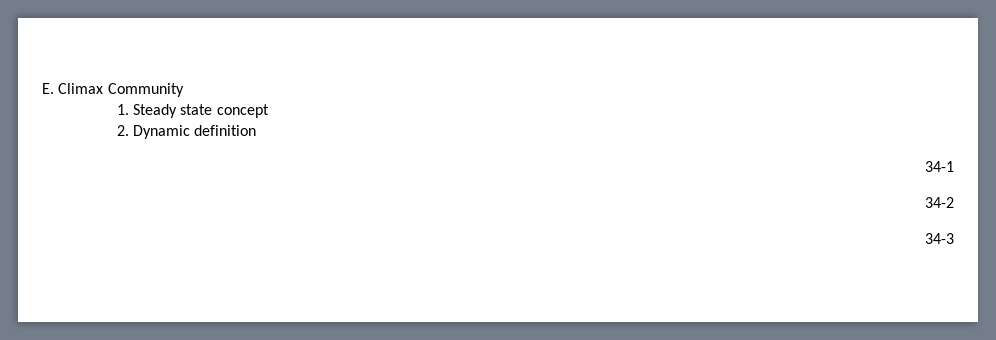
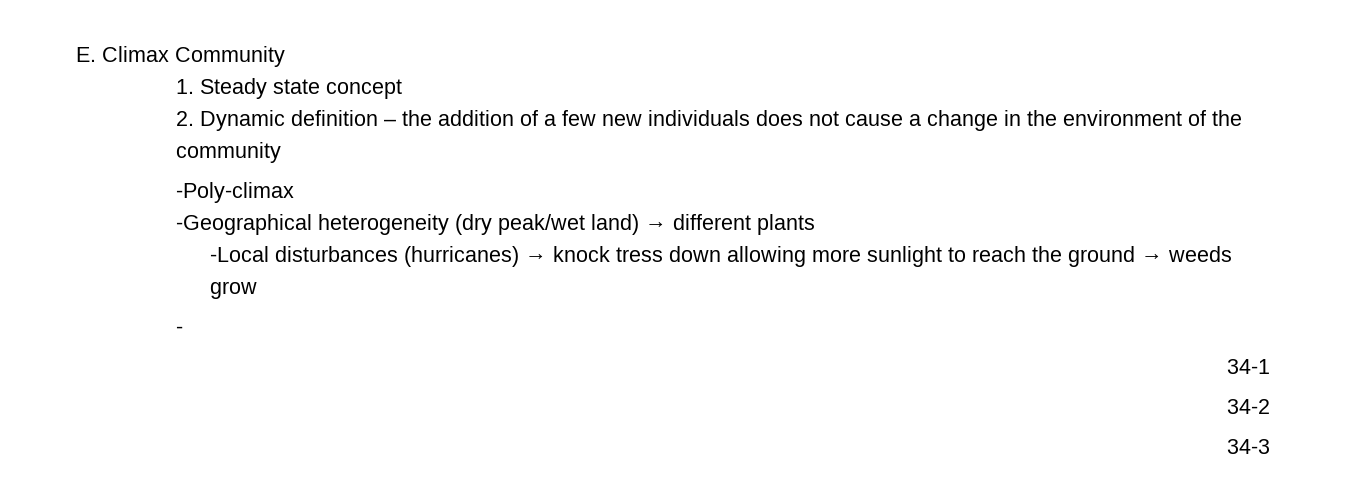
(257, 130) none -> [384,110,1243,131] [176,142,282,163] [176,182,295,203] [176,214,816,235] [209,246,1232,267] [209,281,257,299] [176,326,184,334] – the addition of a few new individuals does not cause a change in the environment of the community // -Poly-climax // -Geographical heterogeneity (dry peak/wet land) → different plants // -Local disturbances (hurricanes) → knock tress down allowing more sunlight to reach the ground → weeds grow // -

